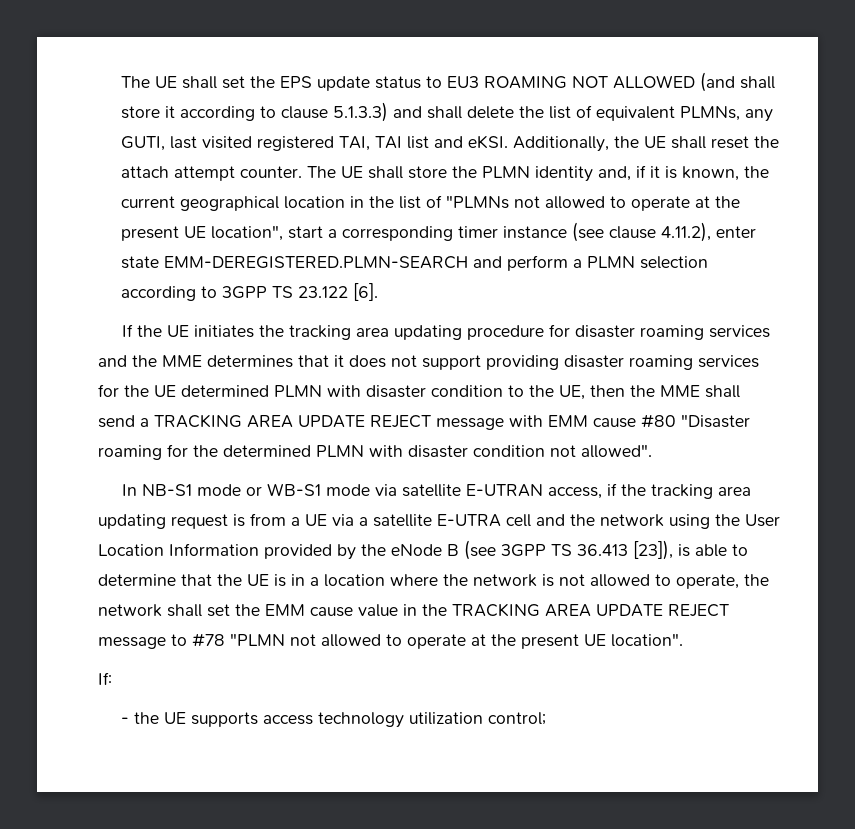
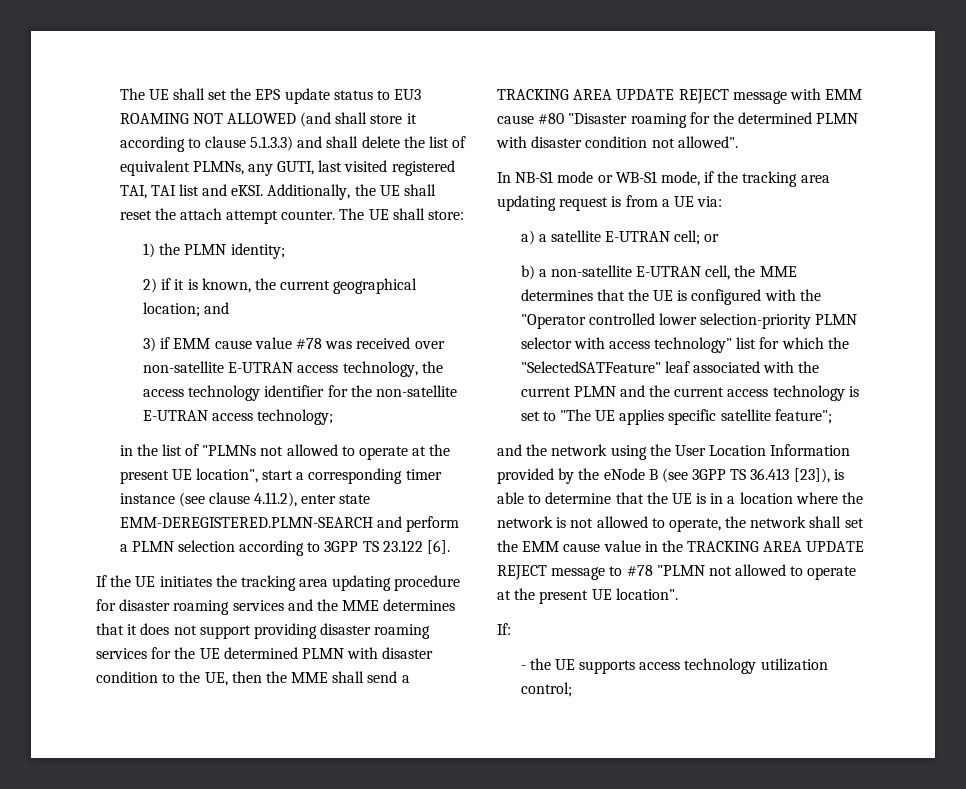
[407,166,631,182] store the PLMN identity and, -> [428,210,465,220] [143,243,285,259] [143,278,158,293] store: // 1) the PLMN identity; // 2)
[283,196,345,209] location -> [143,302,230,317] [143,337,445,352] [143,361,443,377] [143,385,457,401] [143,409,334,425] location; and // 3) if EMM cause value #78 was received over non-satellite E-UTRAN access technology, the access technology identifier for the non-satellite E-UTRAN access technology; //
[326,484,603,499] mode via satellite E-UTRAN access, -> [660,171,700,186] mode,
[332,514,531,527] via a satellite E-UTRA cell -> [697,196,723,207] [520,230,720,245] [520,265,797,280] [520,289,821,305] [520,313,858,329] [520,337,849,353] [520,361,820,373] [520,385,859,401] [520,409,832,425] via: // a) a satellite E-UTRAN cell; or // b) a non-satellite E-UTRAN cell, the MME determines that the UE is configured with the "Operator controlled lower selection-priority PLMN selector with access technology" list for which the "SelectedSATFeature" leaf associated with the current PLMN and the current access technology is set to "The UE applies specific satellite feature"; //

